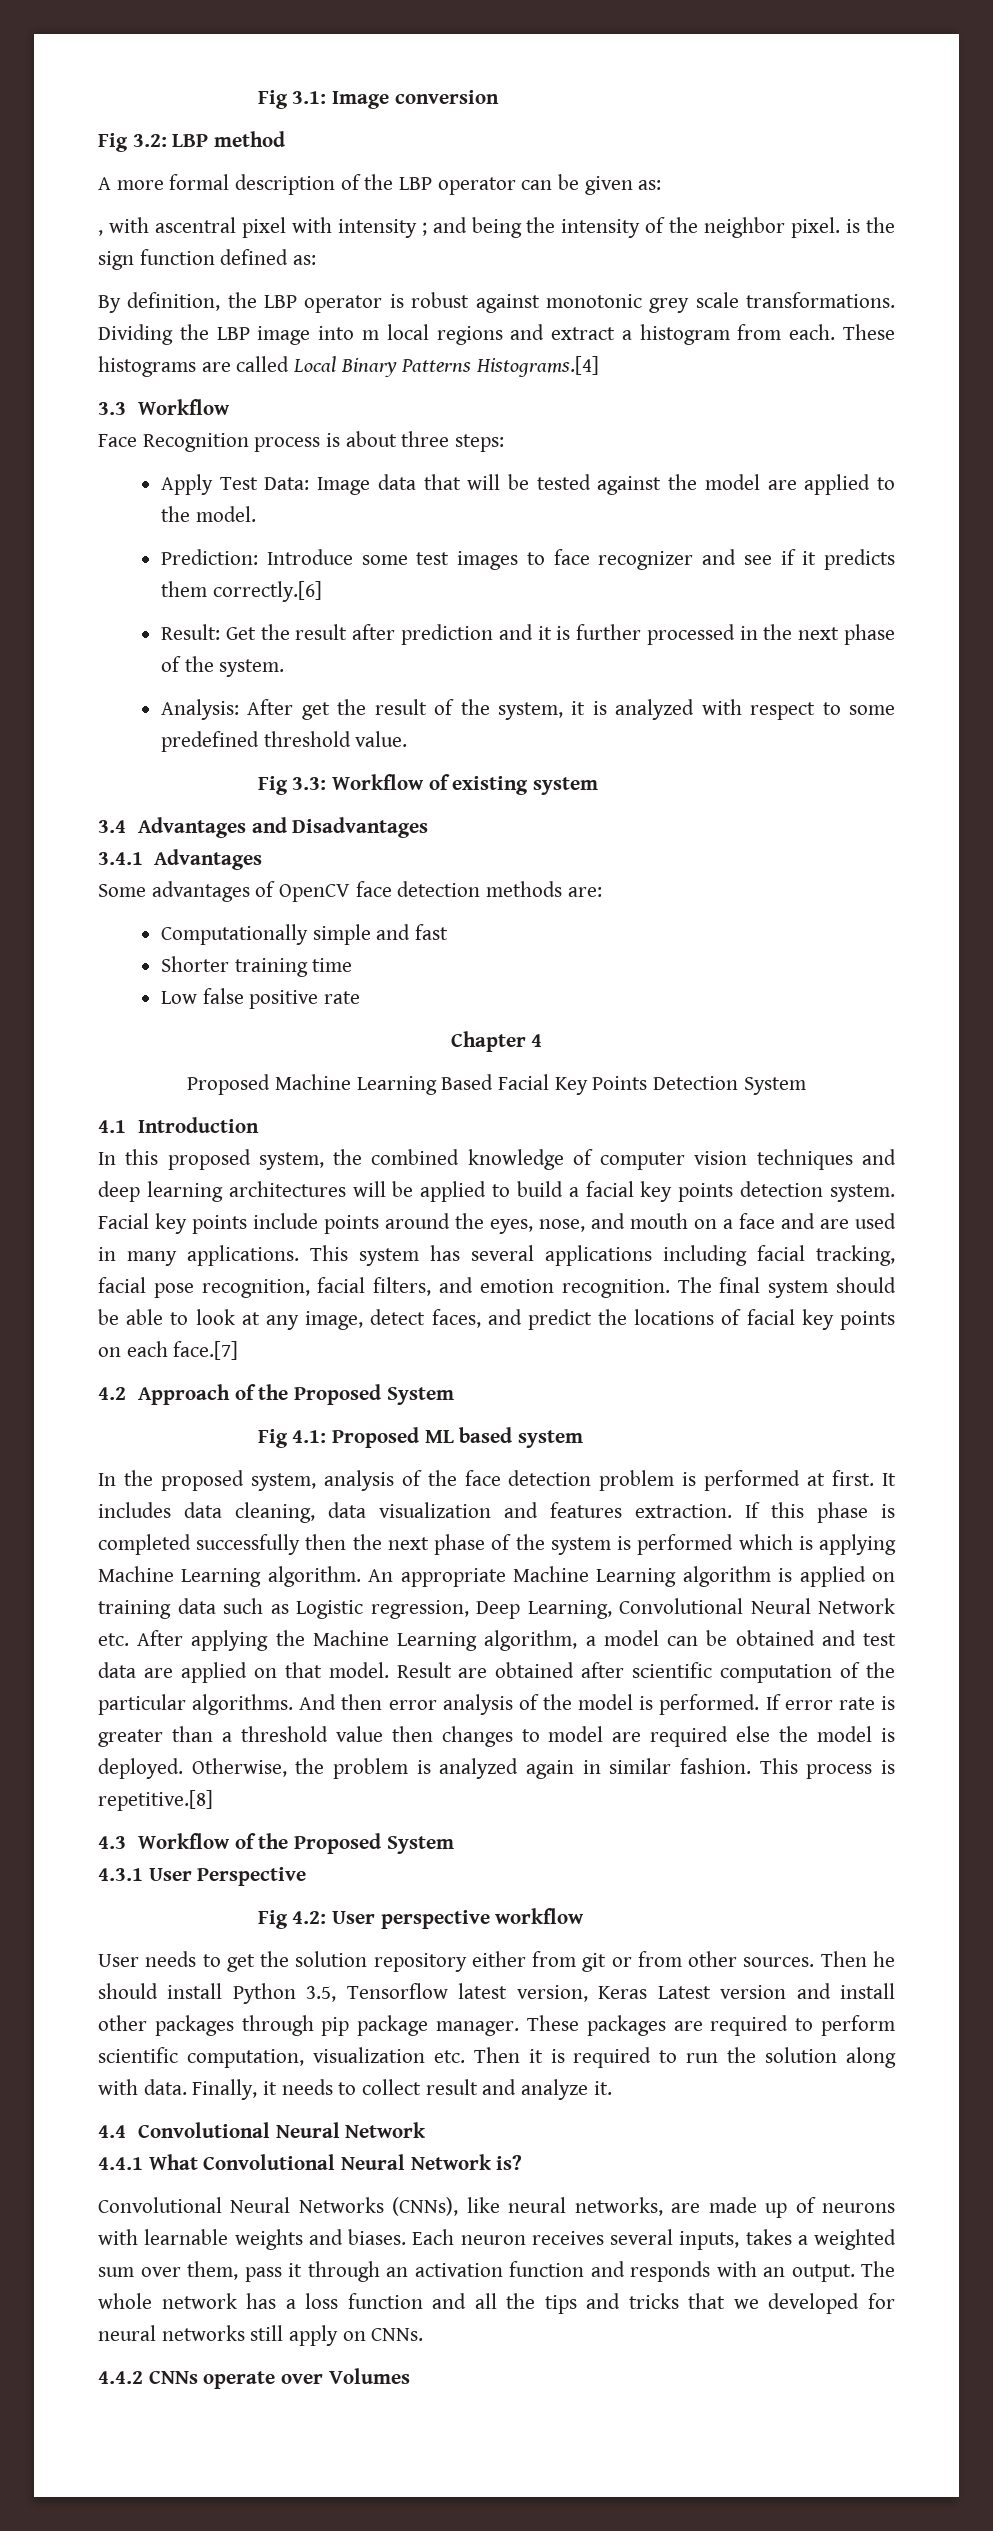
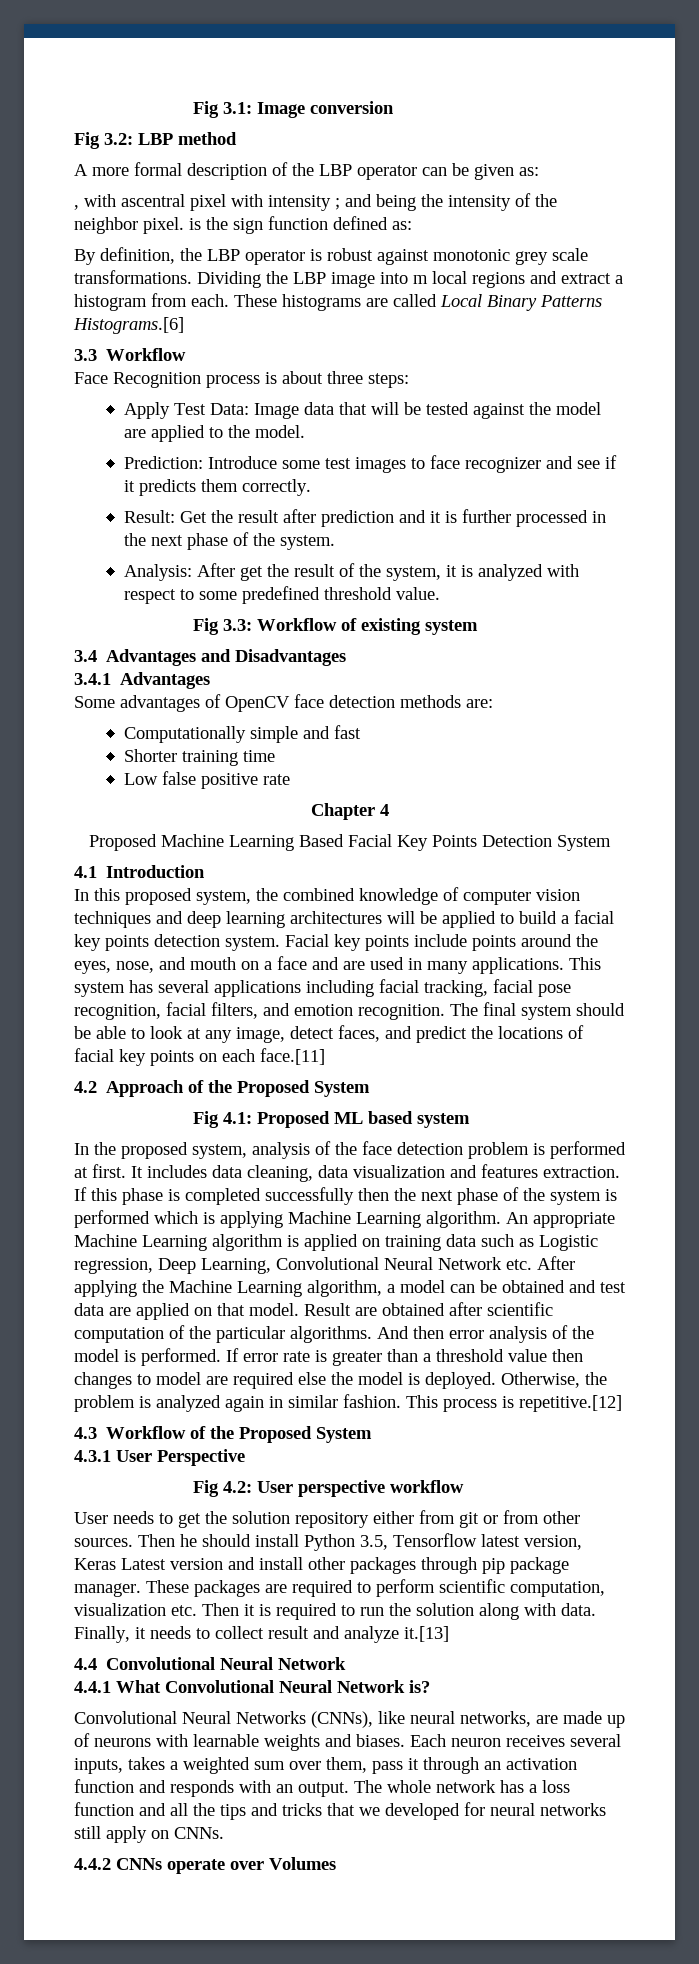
[476,356,600,377] Histograms.[4] -> [73,317,184,334] Histograms.[6]
[212,581,322,602] correctly.[6] -> [242,479,312,496] correctly.
[173,1341,239,1360] face.[7] -> [260,1048,325,1065] face.[11]
[98,1790,213,1811] repetitive.[8] -> [519,1395,622,1412] repetitive.[12]
[593,2081,612,2095] it. -> [404,1626,449,1642] it.[13]

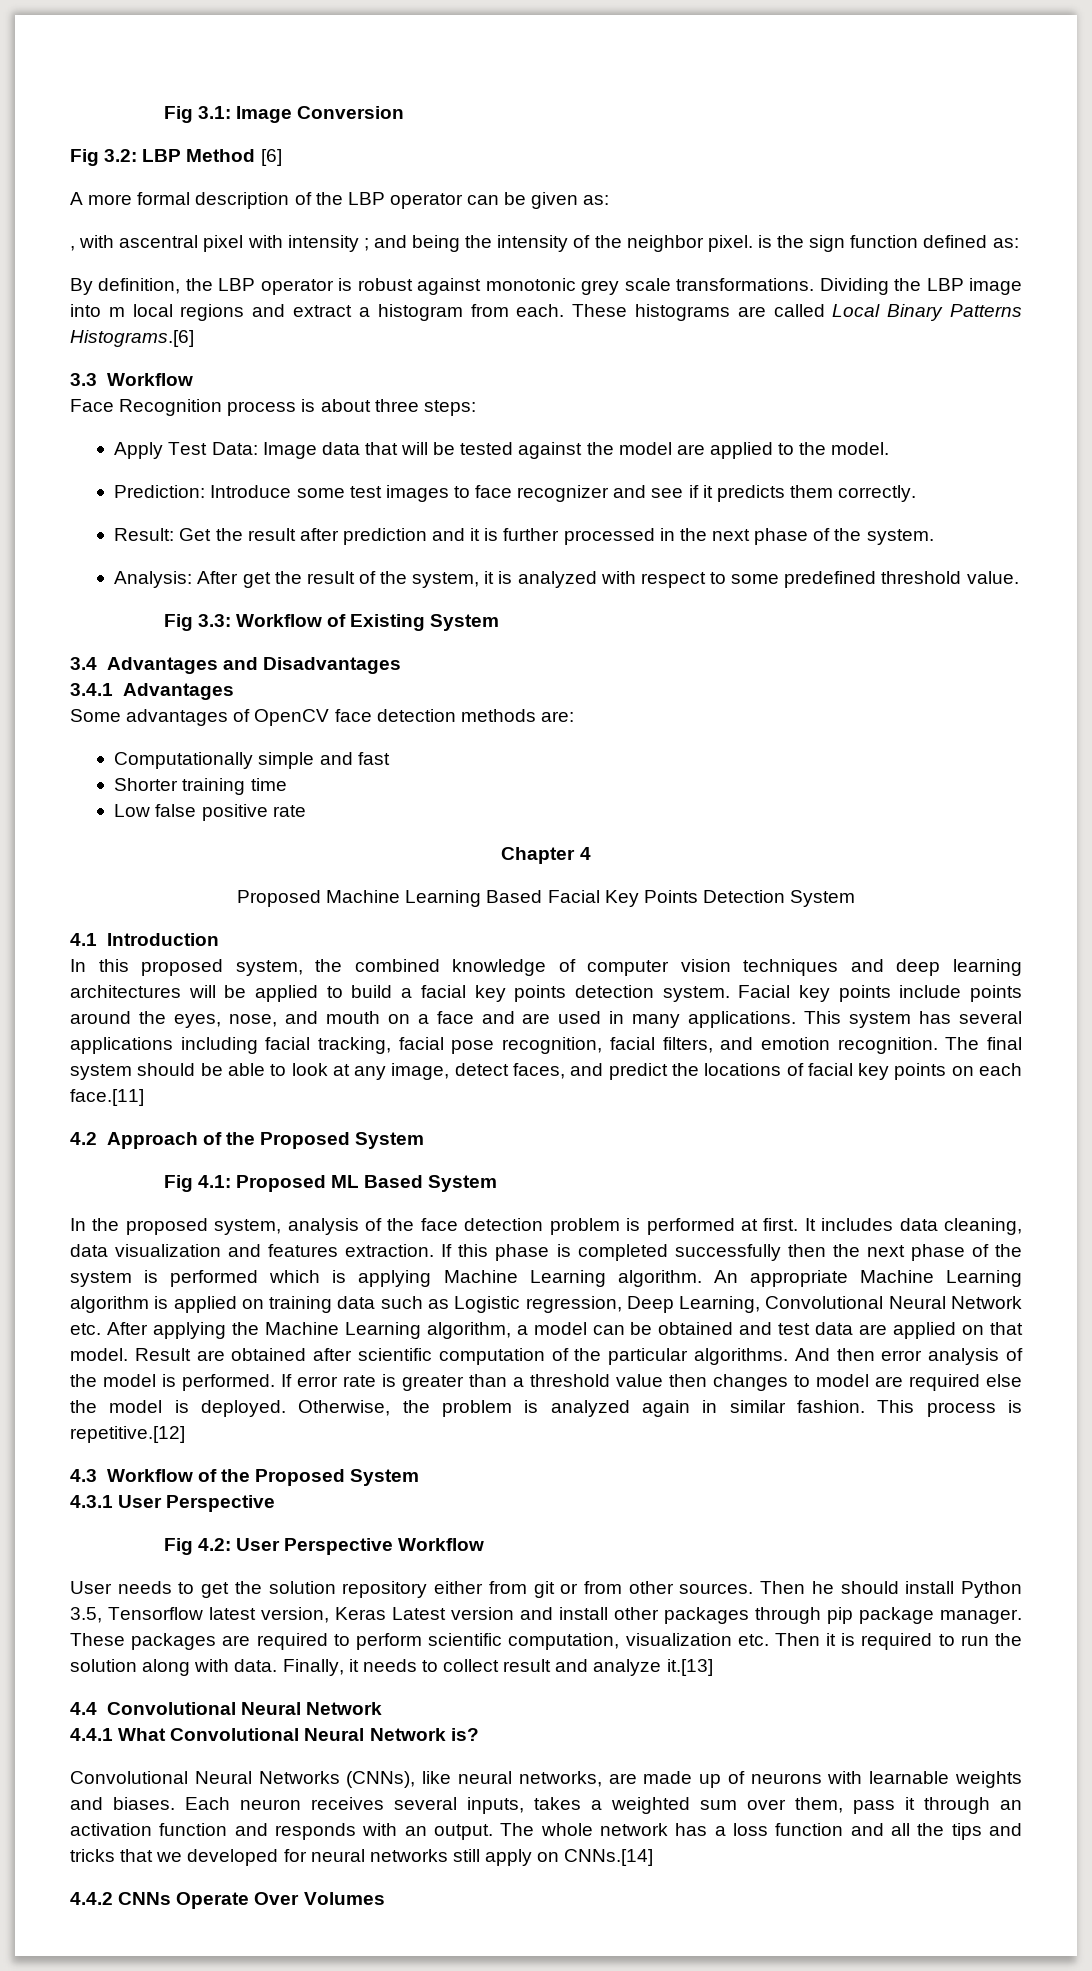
[309,101,394,114] conversion -> [297,106,405,119] Conversion
[178,132,237,145] method -> [186,149,282,166] Method [6]
[360,618,478,635] existing system -> [350,614,500,631] Existing System
[367,1111,470,1128] based system -> [364,1175,498,1192] Based System
[297,1480,464,1497] perspective workflow -> [284,1538,485,1555] Perspective Workflow
[174,1827,224,1839] CNNs. -> [564,1849,654,1866] CNNs.[14]
[167,1859,264,1874] operate over -> [176,1892,300,1909] Operate Over

